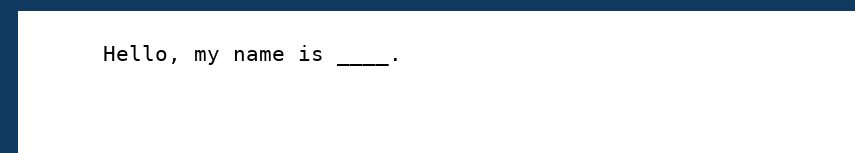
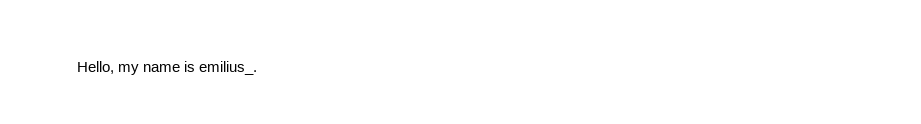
[337,58,402,66] ____. -> [199,61,258,75] emilius_.

